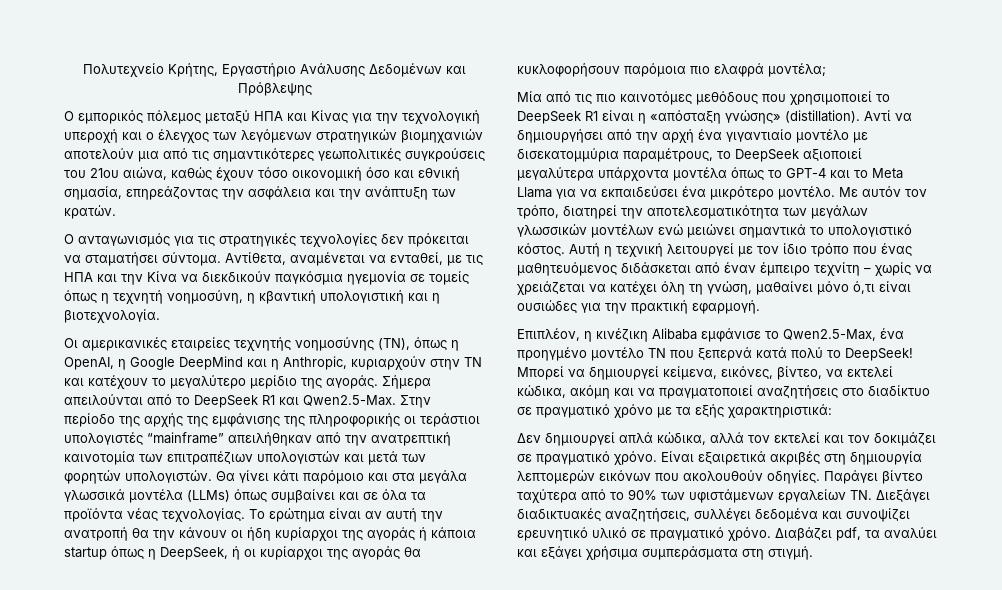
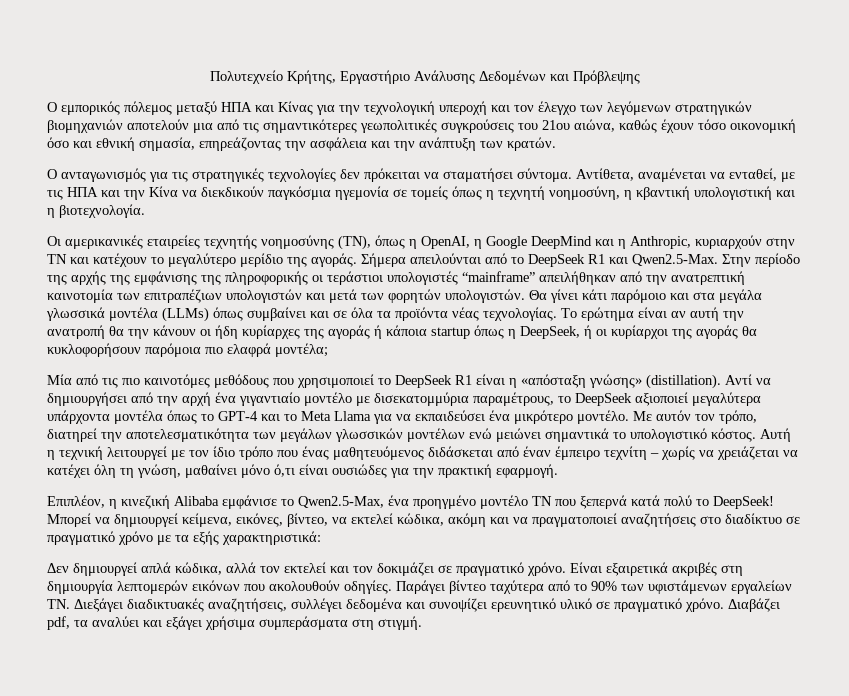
[146,129,209,143] ο έλεγχος -> [514,101,576,115] τον έλεγχο
[275,527,338,541] κυρίαρχοι -> [242,325,300,339] κυρίαρχες
[596,328,648,342] κινέζικη -> [121,495,170,509] κινεζική

